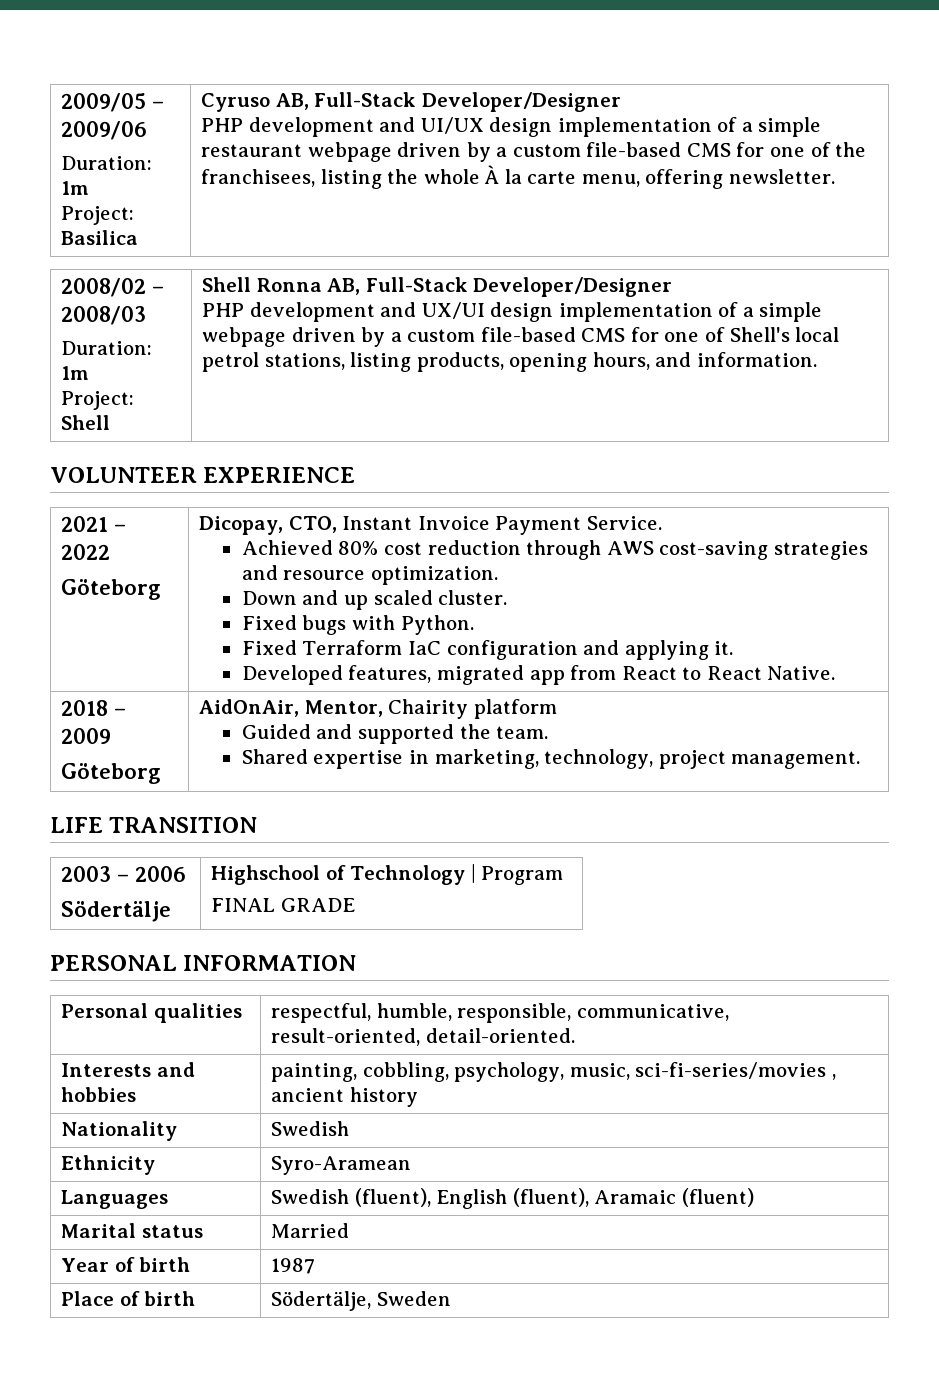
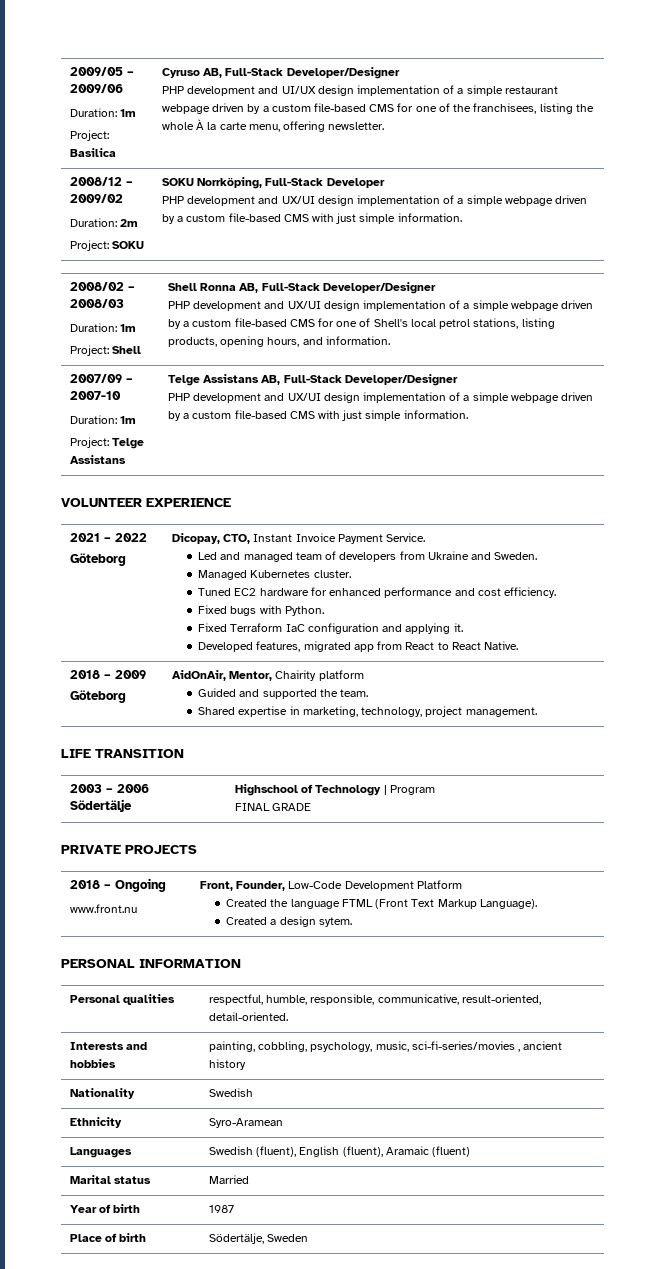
(835, 176) none -> [69,177,133,186] [69,194,123,203] [69,218,139,227] [69,240,145,251] [161,177,385,189] [161,195,588,206] [161,213,462,224] // 2008/12 – 2009/02 // Duration: 2m // Project: SOKU | SOKU Norrköping, Full-Stack Developer // PHP development and UX/UI design implementation of a simple webpage driven by a custom file-based CMS with just simple information.
(817, 359) none -> [69,374,133,383] [69,391,121,400] [69,415,137,424] [69,437,145,449] [69,455,126,464] [167,374,458,386] [167,392,594,403] [167,410,468,421] // 2007/09 – 2007-10 // Duration: 1m // Project: Telge Assistans | Telge Assistans AB, Full-Stack Developer/Designer // PHP development and UX/UI design implementation of a simple webpage driven by a custom file-based CMS with just simple information.
[241,540,868,560] [241,565,499,585] [241,590,508,610] Achieved 80% cost reduction through AWS cost-saving strategies and resource optimization. // Down and up scaled cluster. -> [198,551,538,562] [198,570,351,580] [198,587,557,598] Led and managed team of developers from Ukraine and Sweden. // Managed Kubernetes cluster. // Tuned EC2 hardware for enhanced performance and cost efficiency.
(355, 905) none -> [61,845,197,854] [69,878,166,892] [69,904,137,913] [199,880,462,891] [226,899,537,909] [226,916,352,927] // PRIVATE PROJECTS // 2018 – Ongoing // www.front.nu | Front, Founder, Low-Code Development Platform // Created the language FTML (Front Text Markup Language). // Created a design sytem.

